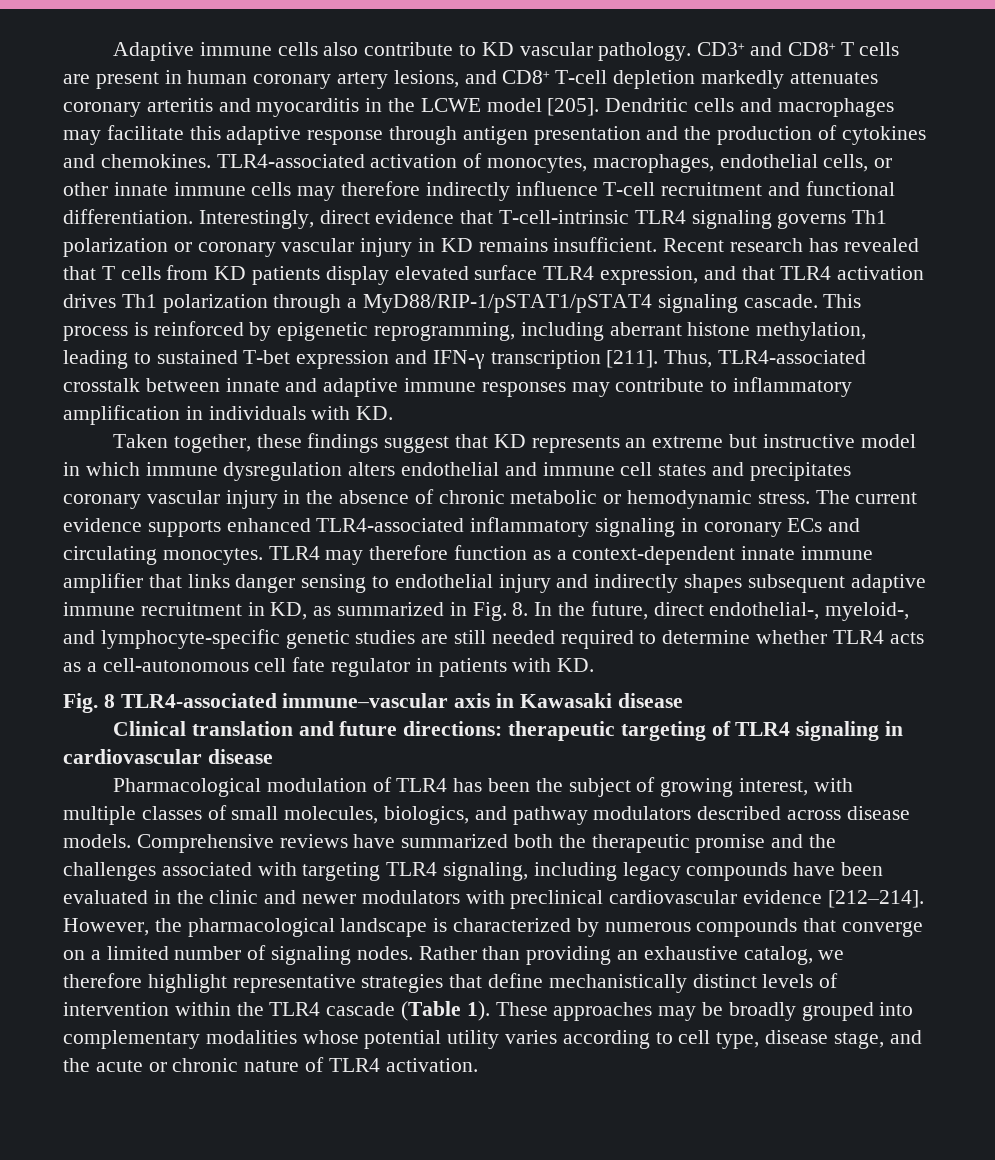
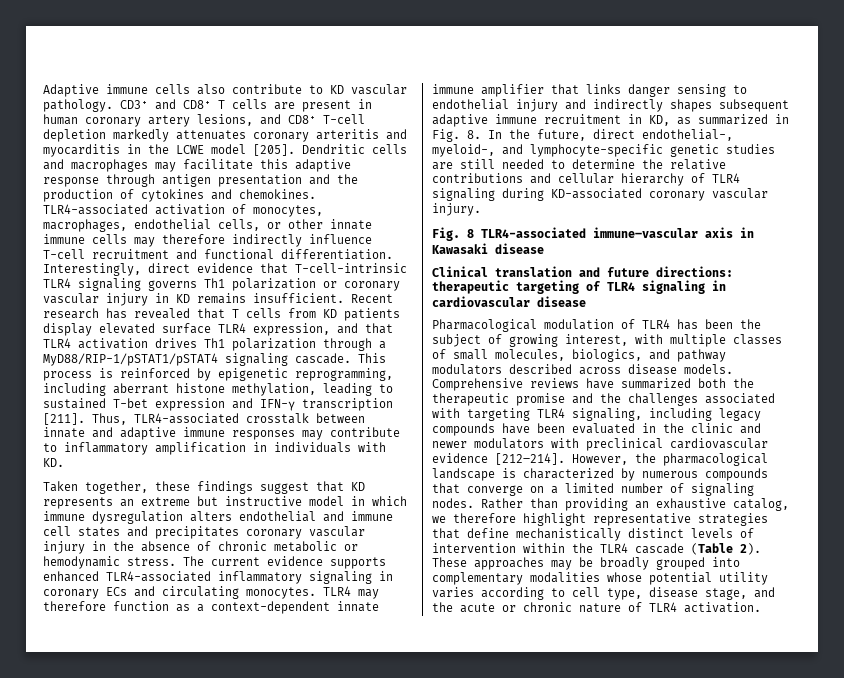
[560,630,634,649] required -> (544, 164) none
[756,630,924,644] [63,657,595,677] whether TLR4 acts as a cell-autonomous cell fate regulator in patients with KD. -> [642,159,726,170] [432,173,740,186] [432,188,768,201] [432,203,481,216] the relative contributions and cellular hierarchy of TLR4 signaling during KD-associated coronary vascular injury.
[466,1001,490,1021] 1). -> [740,543,761,555] 2).

